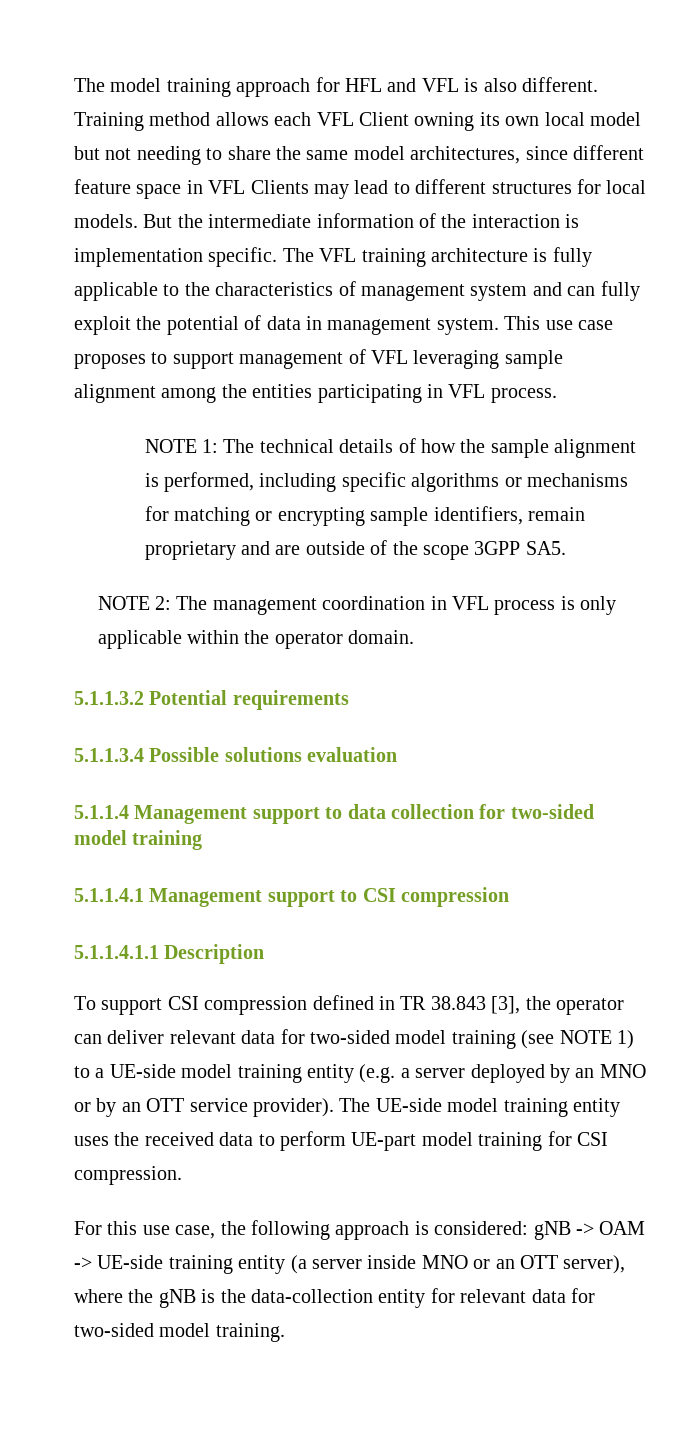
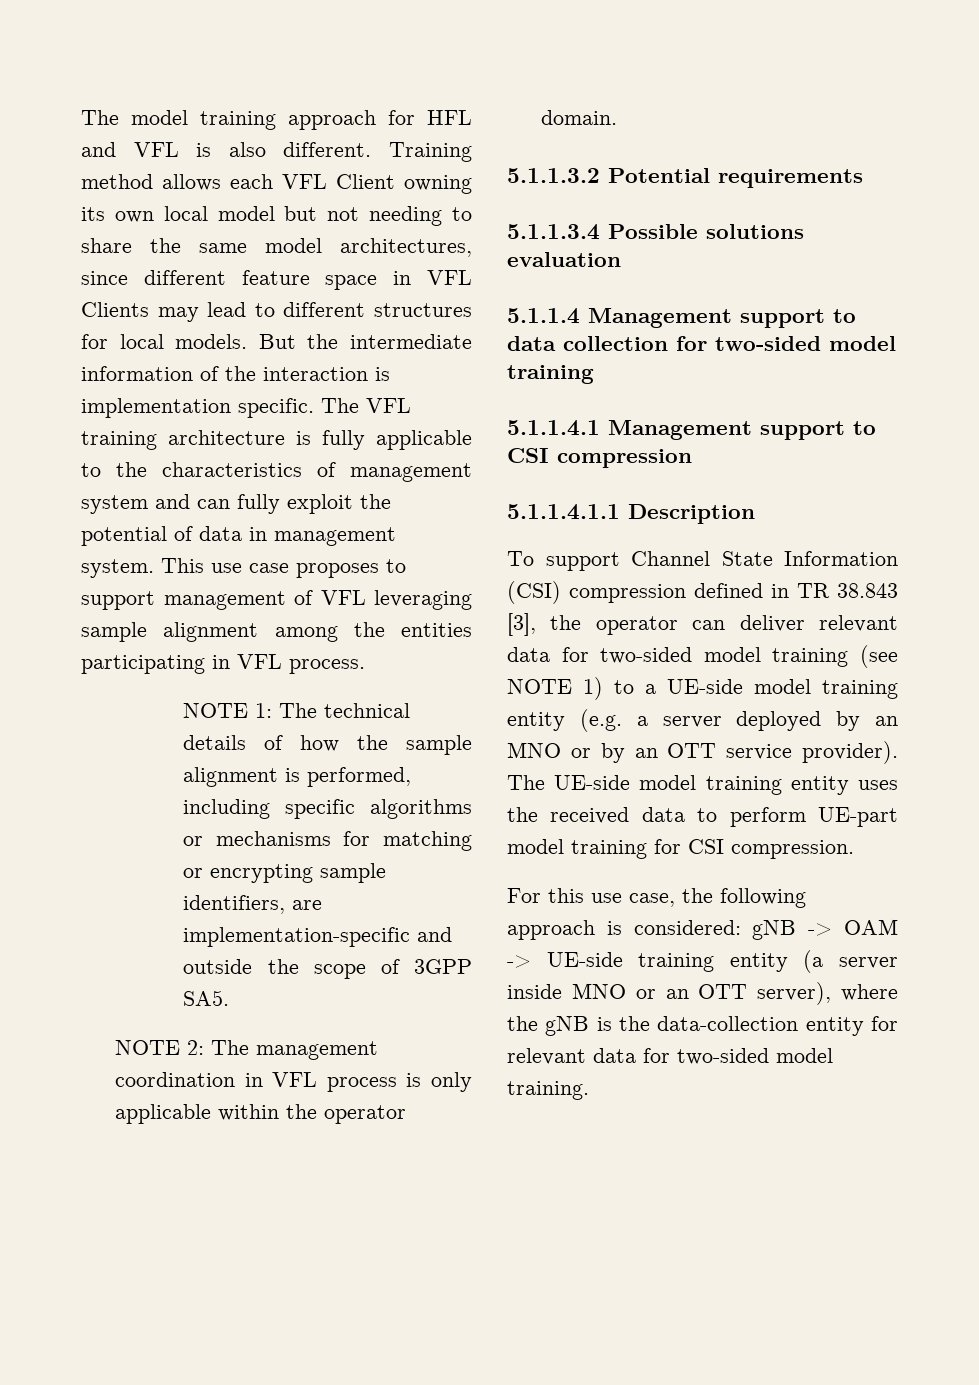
[528,507,586,521] [144,540,388,560] remain proprietary and are outside of -> [292,900,323,910] [183,927,453,947] [183,959,253,974] are implementation-specific and outside
(470, 552) none -> [380,959,400,974] of
[167,996,199,1010] CSI -> [631,551,898,566] [507,581,561,604] Channel State Information (CSI)

